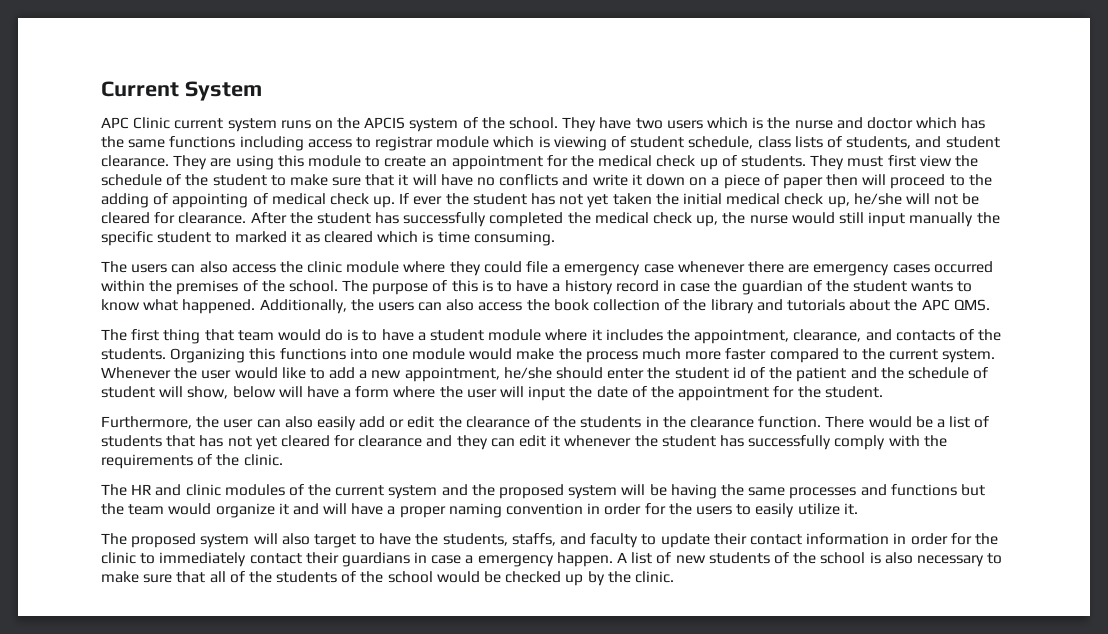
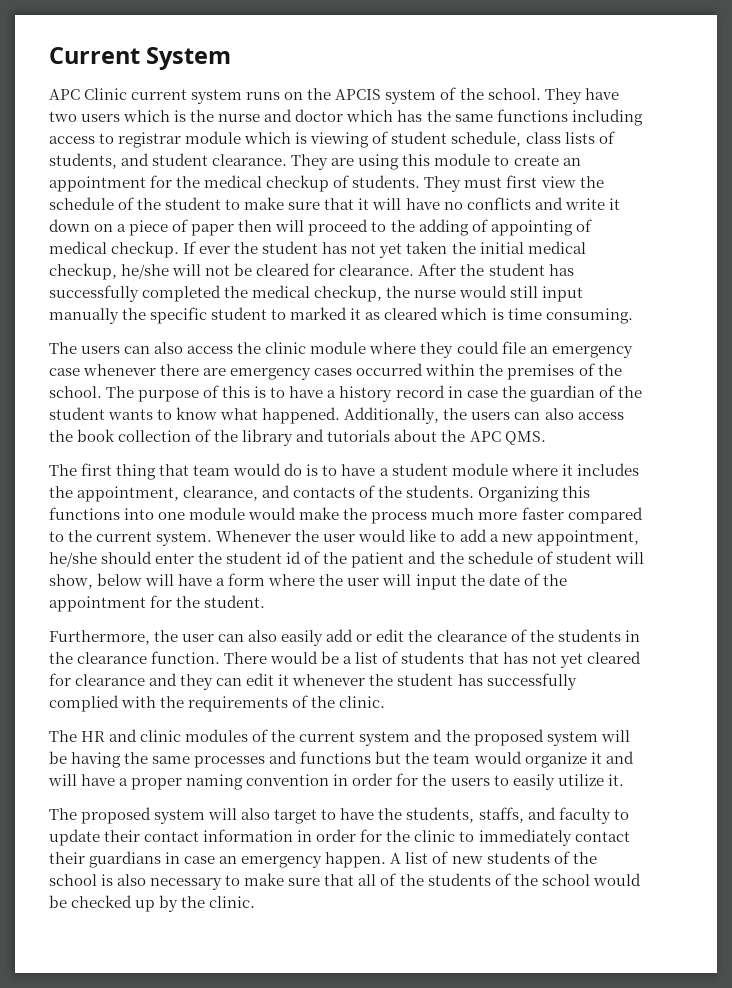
[656,155,718,170] check up -> [266,175,330,192] checkup
[329,193,396,208] check up. -> [111,241,180,258] checkup.
[784,193,850,208] check up, -> [49,263,117,280] checkup,
[653,212,719,227] check up, -> [314,285,383,302] checkup,
[552,264,561,273] a -> [529,346,548,354] an
[834,435,886,450] comply -> [49,695,119,712] complied
[465,555,474,564] a -> [219,856,238,864] an

